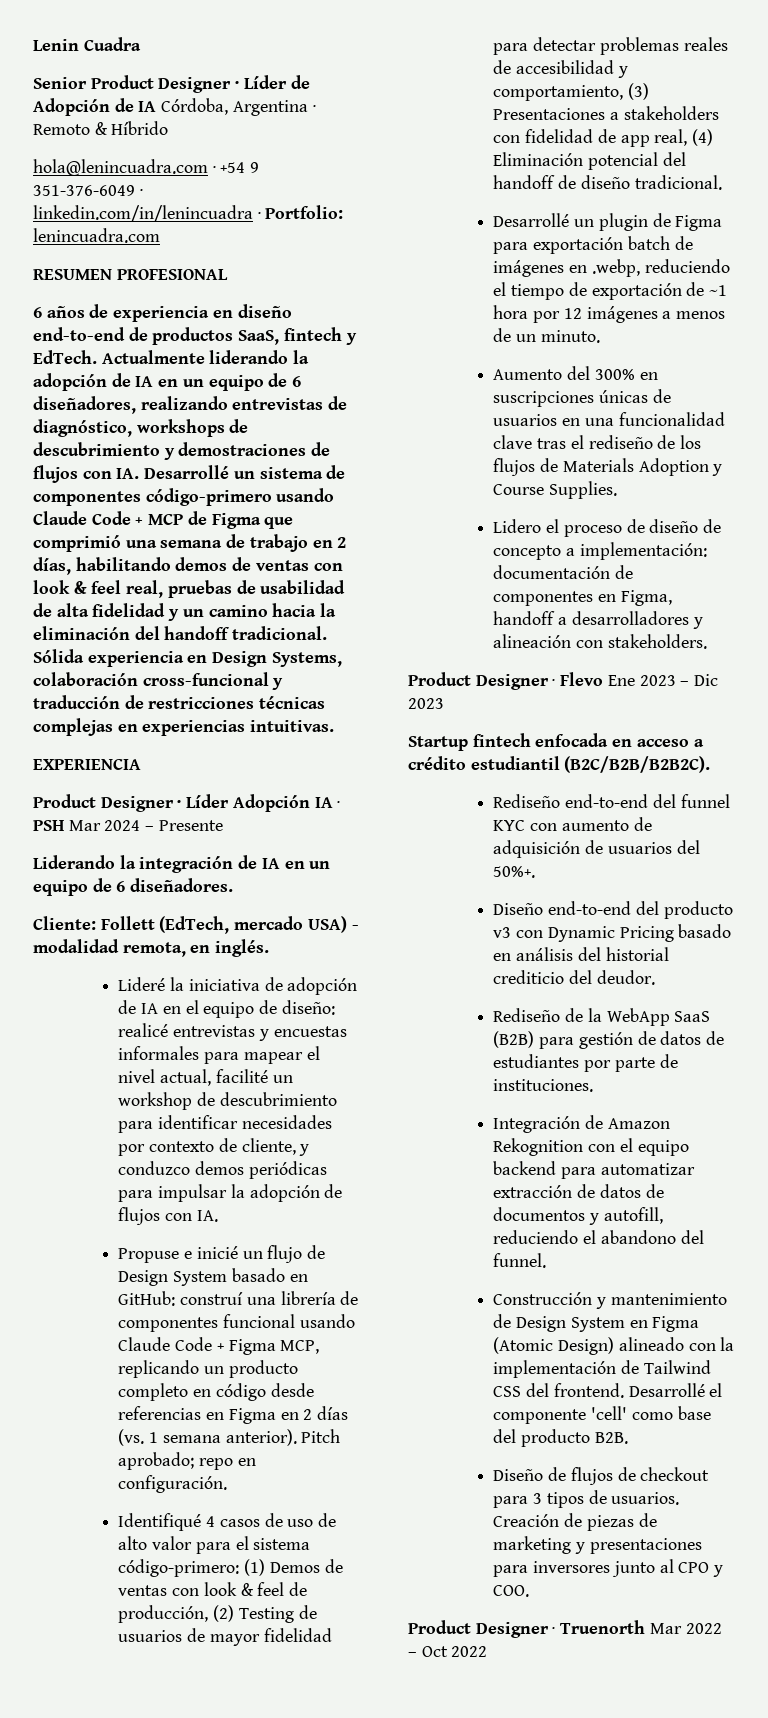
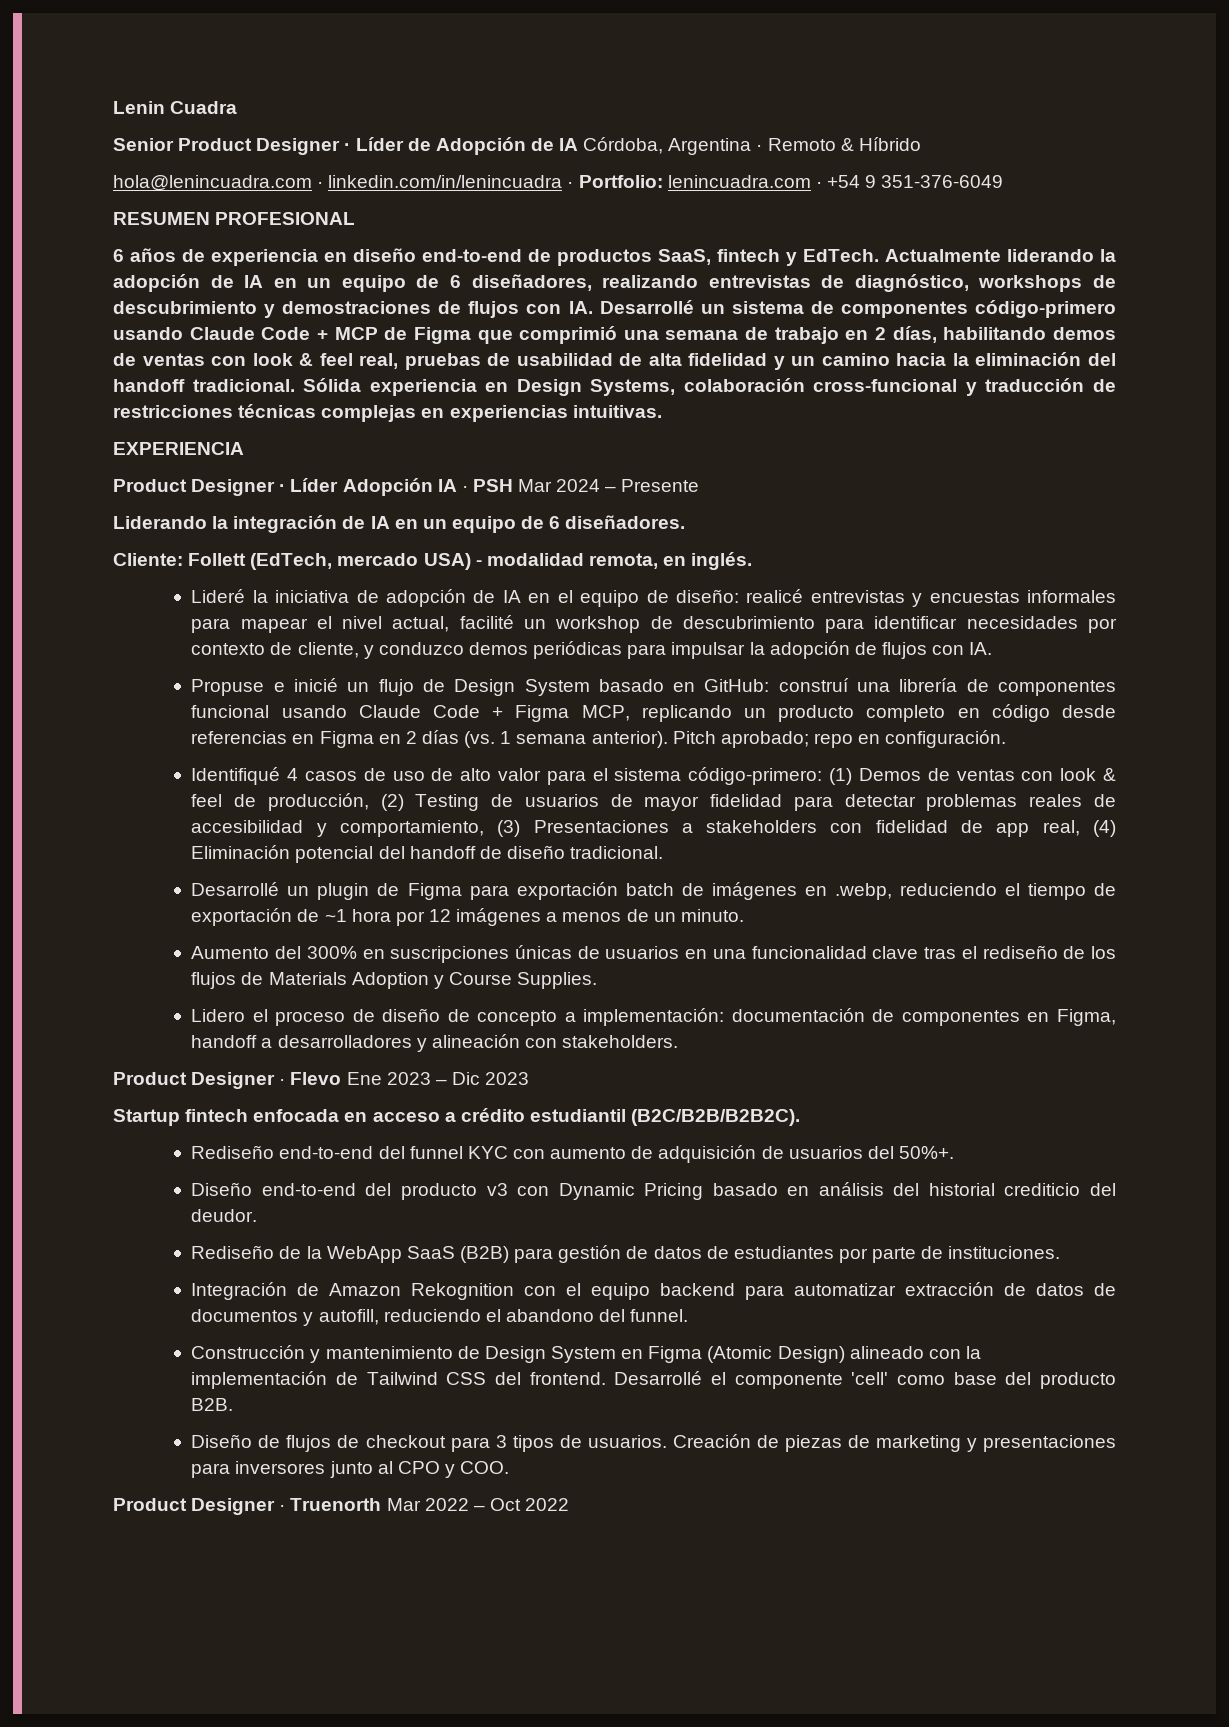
[220,162,260,173] [33,185,143,196] +54 9 351-376-6049 · -> (324, 185) none
(160, 235) none -> [815,175,1004,188] · +54 9 351-376-6049

